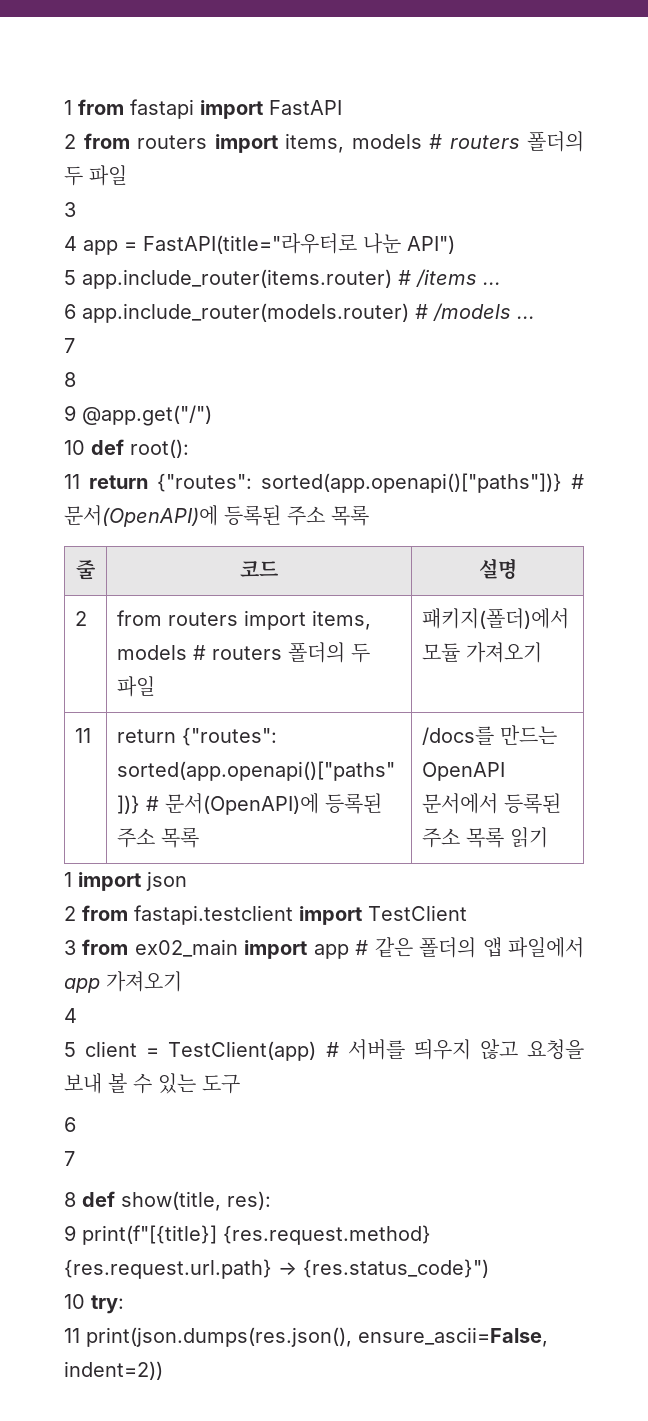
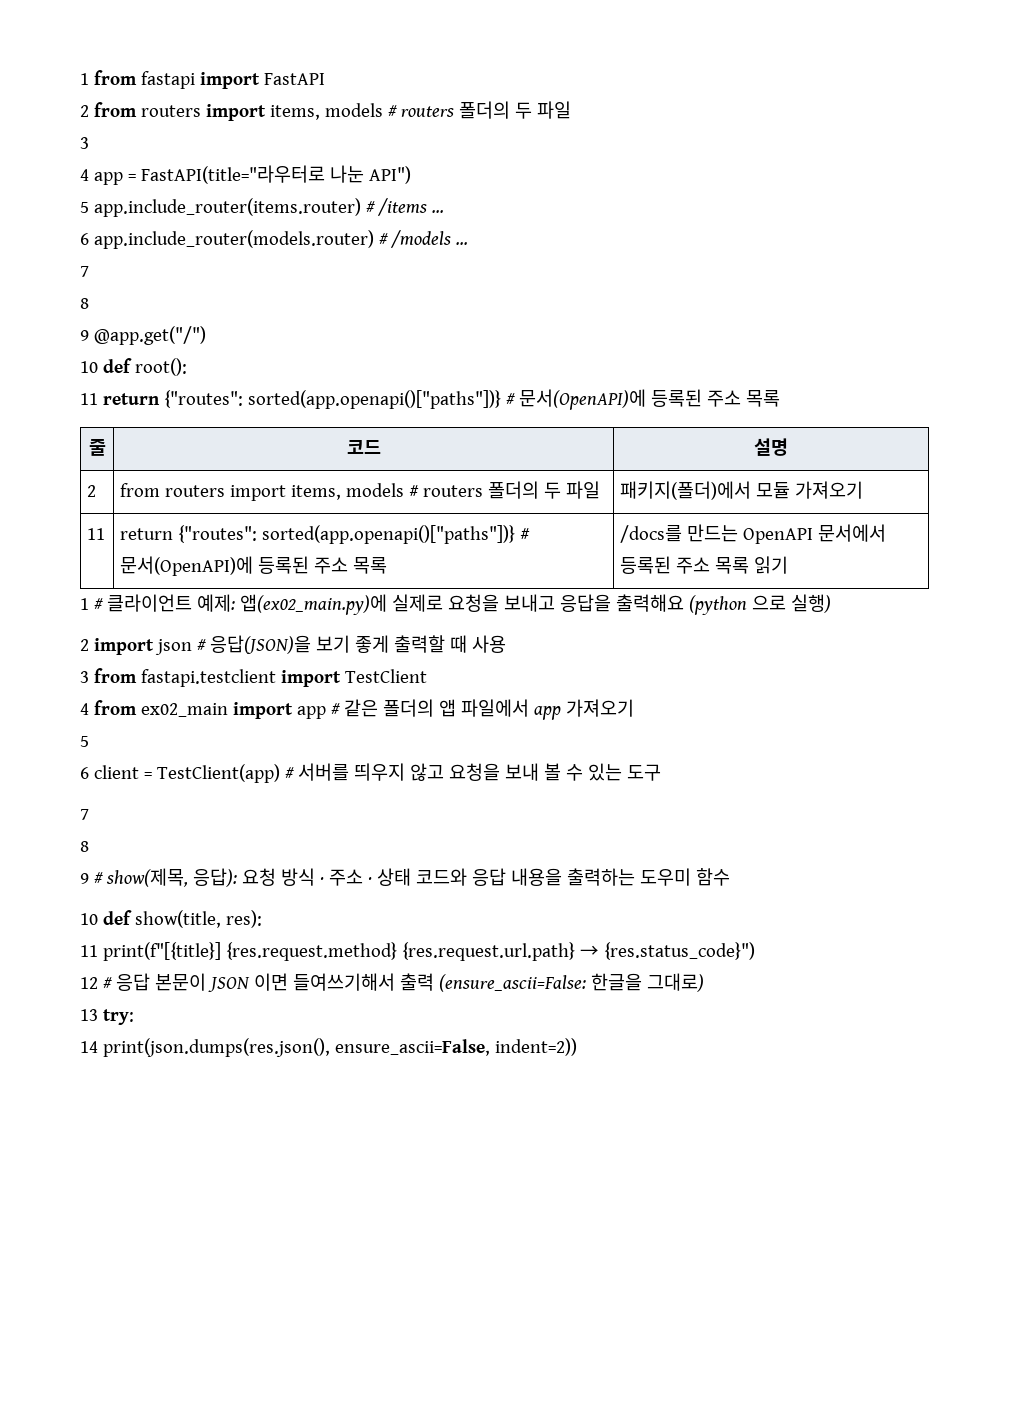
[78,871,187,891] [64,906,76,921] import json // 2 -> [93,594,831,615] [80,635,506,655] [80,671,89,683] # 클라이언트 예제: 앱(ex02_main.py)에 실제로 요청을 보내고 응답을 출력해요 (python 으로 실행) // 2 import json # 응답(JSON)을 보기 좋게 출력할 때 사용 // 3
[64,940,76,955] 3 -> [80,703,89,715] 4
[64,1008,77,1023] [64,1042,76,1057] 4 // 5 -> [80,736,89,747] [80,767,89,779] 5 // 6
[64,1117,76,1132] [64,1151,75,1166] [64,1192,76,1207] // 6 // 7 // 8 -> [80,809,89,820] [80,841,89,852] [80,868,730,887] [80,913,98,925] // 7 // 8 // 9 # show(제목, 응답): 요청 방식 · 주소 · 상태 코드와 응답 내용을 출력하는 도우미 함수 // 10
[64,1225,76,1241] 9 -> [80,945,98,957] 11
[64,1294,85,1309] 10 -> [80,973,704,992] [80,1009,98,1021] 12 # 응답 본문이 JSON 이면 들여쓰기해서 출력 (ensure_ascii=False: 한글을 그대로) // 13
[64,1328,80,1343] 11 -> [80,1041,98,1053] 14

